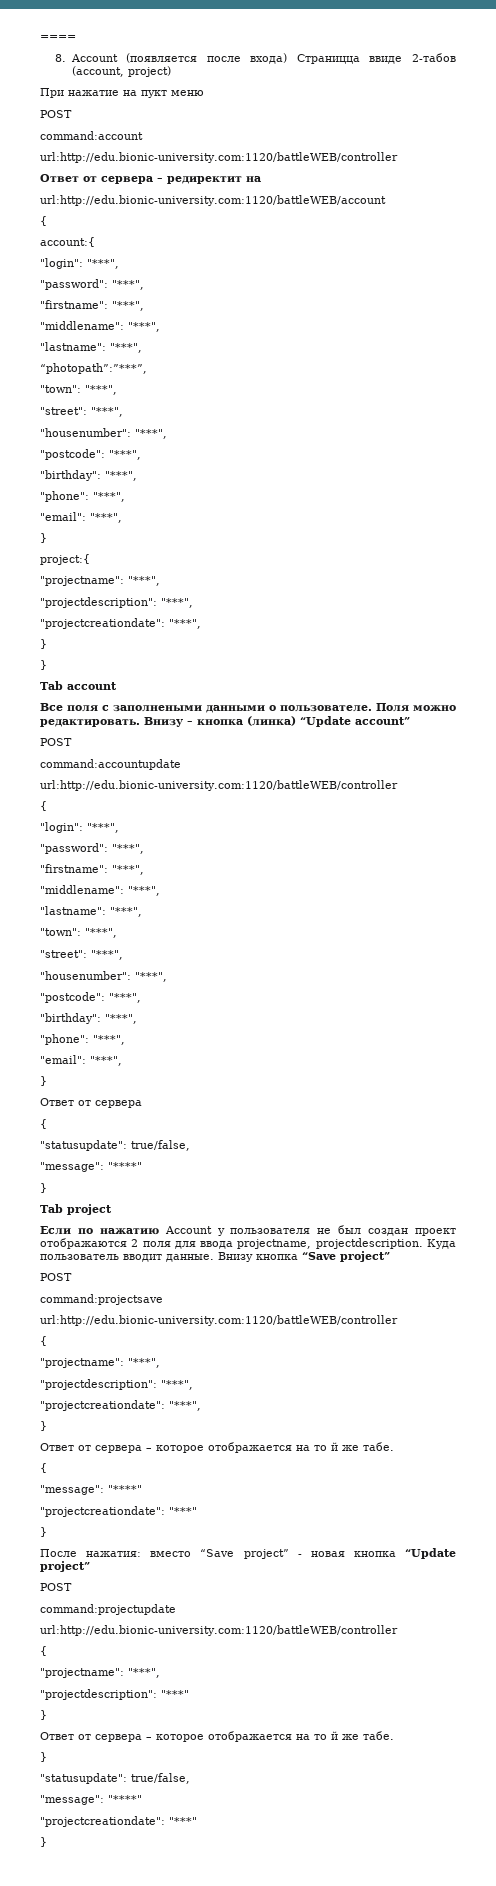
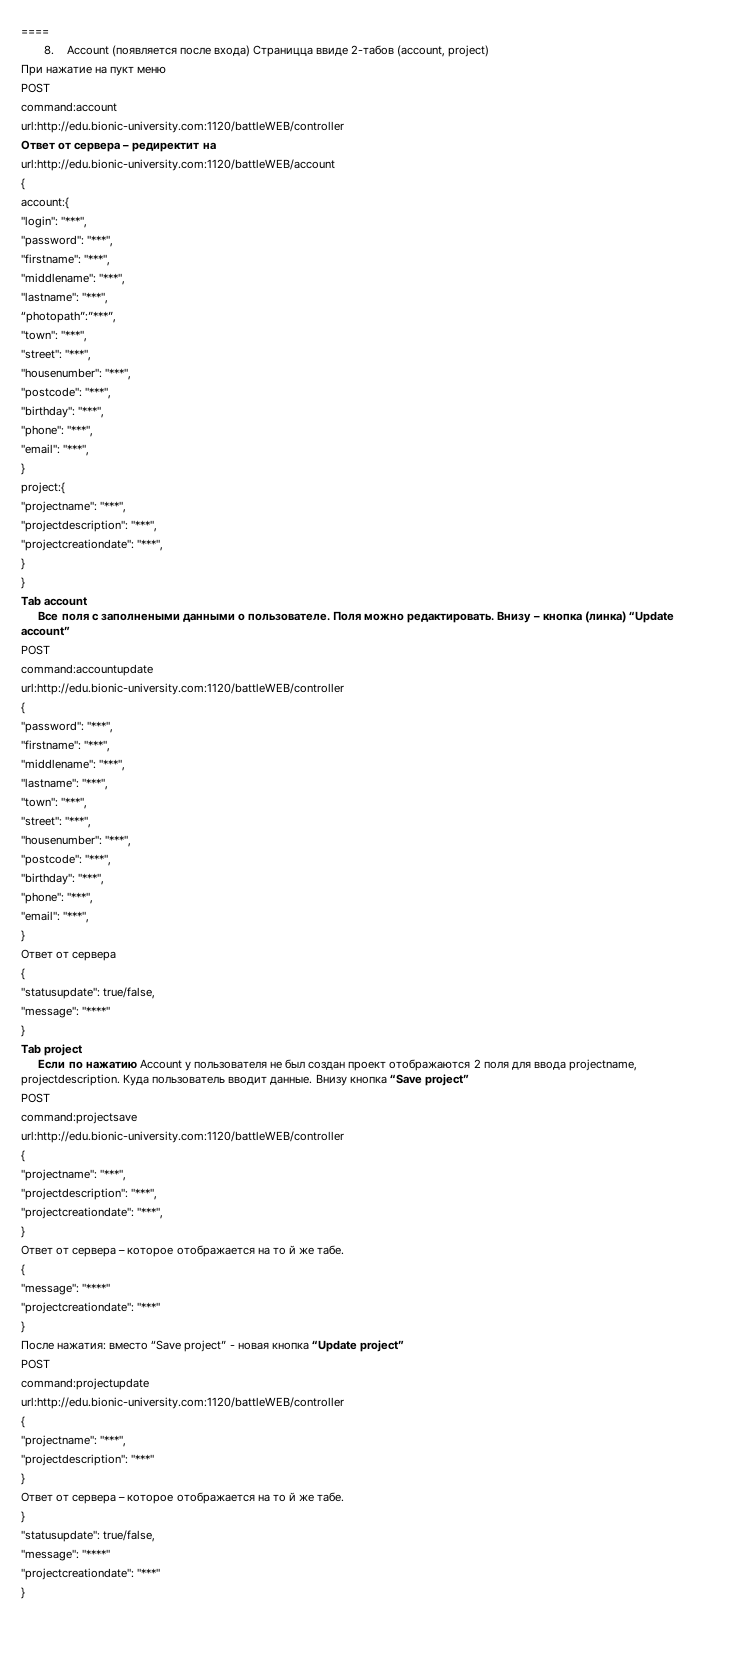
[40,822,119,833] // "login": "***", -> (25, 708) none

